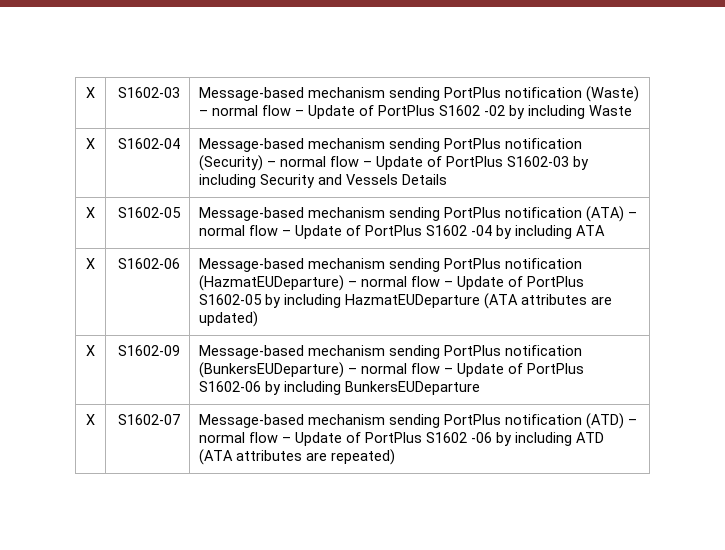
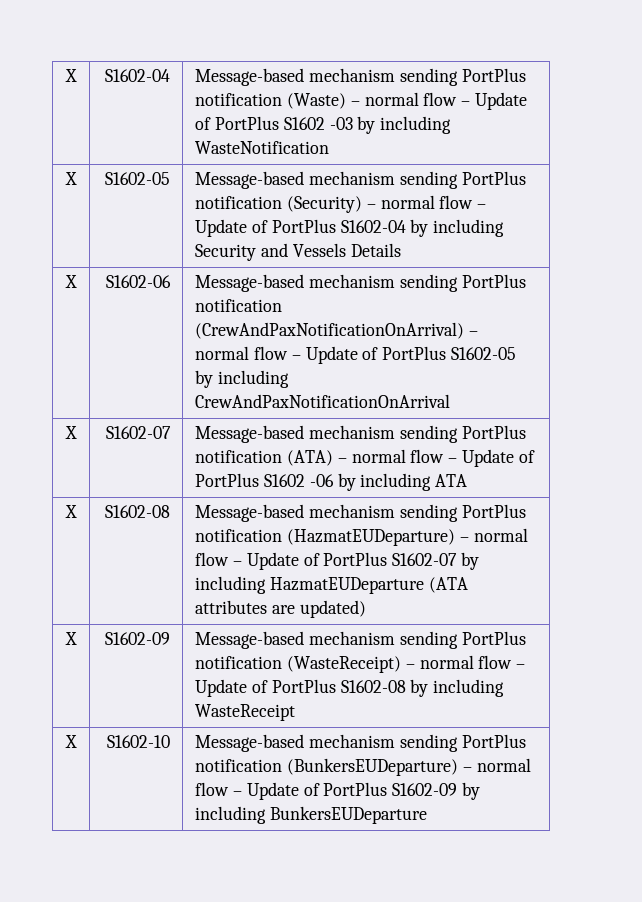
[86,87,95,98] [117,87,180,98] X | S1602-03 -> [65,69,77,82] [104,69,170,82] X | S1602-04
[484,105,633,119] [86,138,95,149] [117,138,180,149] -02 by including Waste // X | S1602-04 -> [329,116,452,134] [195,141,330,154] [65,172,77,185] [104,172,170,185] -03 by including WasteNotification // X | S1602-05
[507,156,570,167] S1602-03 -> [340,220,406,233] S1602-04
[117,207,181,218] S1602-05 -> [105,275,171,288] [195,274,526,292] [195,299,283,312] [195,322,479,339] [195,346,516,364] [195,370,290,388] [195,394,451,408] [65,426,77,439] [105,426,171,439] S1602-06 | Message-based mechanism sending PortPlus notification (CrewAndPaxNotificationOnArrival) – normal flow – Update of PortPlus S1602-05 by including CrewAndPaxNotificationOnArrival // X | S1602-07
[471,225,493,236] -04 -> [309,474,334,487] -06
[117,258,180,269] S1602-06 -> [104,505,170,518] S1602-08
[199,294,263,305] S1602-05 -> [392,553,458,566] S1602-07
(180, 350) none -> [195,631,526,649] [195,655,526,673] [195,679,505,697] [195,704,296,721] [65,735,77,748] [106,735,170,748] | Message-based mechanism sending PortPlus notification (WasteReceipt) – normal flow – Update of PortPlus S1602-08 by including WasteReceipt // X | S1602-10
[199,381,262,392] S1602-06 -> [392,783,458,796] S1602-09
[86,414,95,425] [117,414,180,425] [199,413,638,429] [199,432,605,446] [199,449,396,465] // X | S1602-07 | Message-based mechanism sending PortPlus notification (ATD) – normal flow – Update of PortPlus S1602 -06 by including ATD (ATA attributes are repeated) -> (428, 815) none

